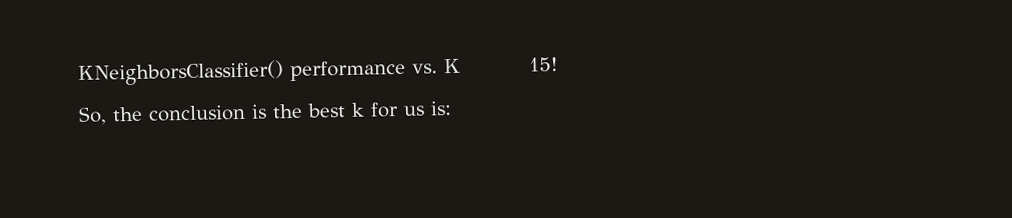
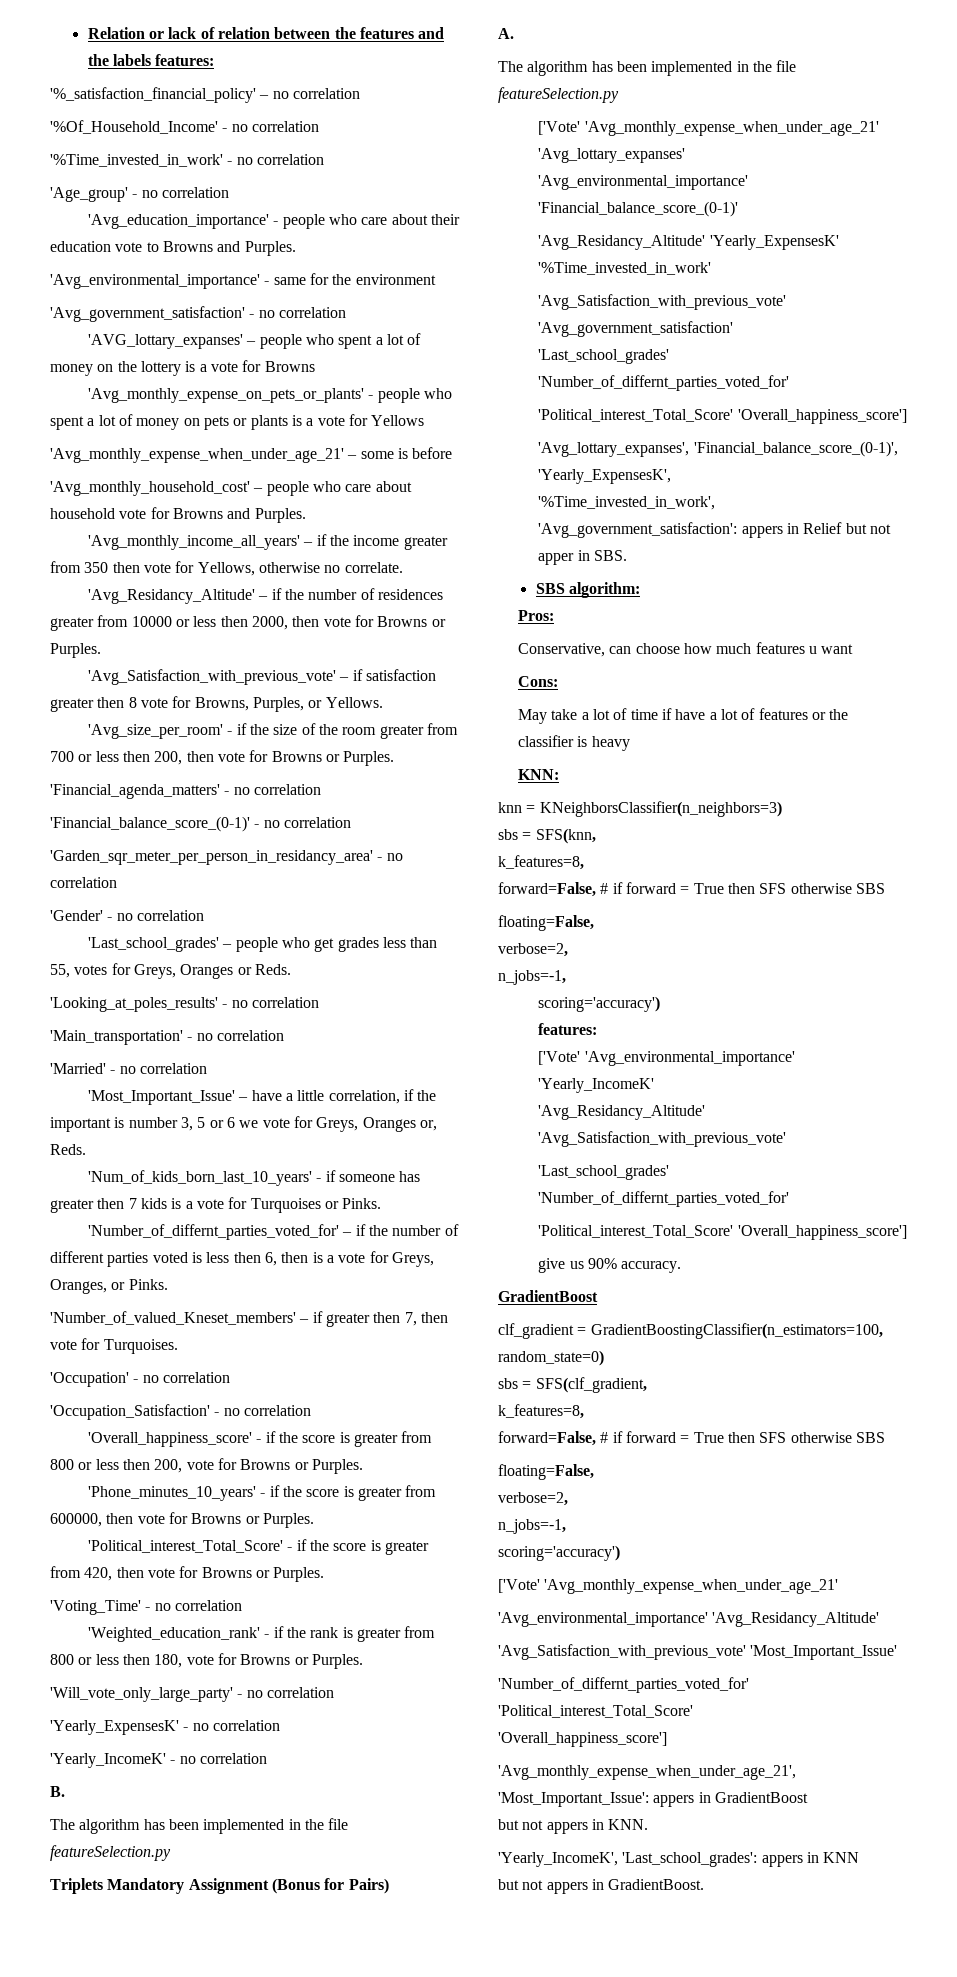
[78,58,461,86] [78,101,452,125] [529,57,558,72] KNeighborsClassifier() performance vs. K // So, the conclusion is the best k for us is: 15! -> [87,27,445,39] [87,54,215,66] [50,87,360,103] [50,120,319,134] [50,154,324,167] [50,187,229,202] [88,214,460,229] [50,241,296,256] [50,273,436,289] [50,306,346,322] [88,333,422,349] [50,360,315,376] [88,388,453,403] [50,414,425,430] [50,447,453,463] [50,481,412,496] [50,507,306,523] [88,534,448,550] [50,561,403,576] [88,588,443,604] [50,615,446,631] [50,643,101,658] [88,669,437,685] [50,696,383,712] [88,723,458,739] [50,750,395,766] [50,784,321,799] [50,816,351,832] [50,850,403,865] [50,877,117,888] [50,910,204,921] [88,937,438,952] [50,963,291,979] [50,997,319,1012] [50,1030,284,1045] [50,1063,207,1074] [88,1089,437,1105] [50,1116,437,1132] [50,1144,86,1155] [88,1170,421,1186] [50,1197,382,1213] [88,1224,459,1240] [50,1251,434,1267] [50,1279,168,1294] [50,1311,448,1327] [50,1338,178,1354] [50,1372,230,1387] [50,1404,311,1420] [88,1431,433,1447] [50,1458,363,1474] [88,1485,437,1501] [50,1512,314,1528] [88,1539,429,1555] [50,1566,325,1582] [50,1600,242,1615] [88,1626,436,1642] [50,1653,363,1669] [50,1687,334,1702] [50,1720,280,1735] [50,1753,267,1768] [50,1786,65,1797] [50,1818,349,1834] [50,1845,171,1861] [50,1878,389,1894] [498,28,514,39] [498,60,797,76] [498,87,619,103] [538,121,879,136] [538,148,686,163] [538,175,749,190] [538,201,739,217] [538,235,839,250] [538,262,712,275] [538,294,787,310] [538,321,734,337] [538,349,670,364] [538,375,790,391] [538,409,907,424] [538,441,898,457] [538,469,672,484] [538,496,716,510] [538,522,891,538] [538,550,627,565] [535,582,641,598] [518,610,555,621] [518,642,854,657] [518,676,559,687] [518,708,849,724] [518,735,630,751] [518,769,560,780] [498,801,782,817] [498,828,596,844] [498,855,584,870] [498,882,885,897] [498,915,594,931] [498,943,568,957] [498,970,566,985] [538,996,661,1012] [538,1023,598,1035] [538,1051,795,1066] [538,1078,655,1093] [538,1105,706,1120] [538,1131,787,1147] [538,1165,670,1180] [538,1191,790,1207] [538,1225,907,1240] [538,1258,682,1273] [498,1290,598,1302] [498,1323,883,1339] [498,1350,604,1366] [498,1377,647,1393] [498,1404,584,1419] [498,1431,885,1446] [498,1464,594,1480] [498,1492,568,1506] [498,1519,566,1534] [498,1545,620,1561] [498,1579,839,1594] [498,1612,880,1627] [498,1644,898,1660] [498,1677,749,1693] [498,1705,693,1718] [498,1732,667,1747] [498,1765,796,1780] [498,1792,808,1807] [498,1819,649,1834] [498,1852,860,1867] [498,1879,705,1894] Relation or lack of relation between the features and the labels features: // '%_satisfaction_financial_policy' – no correlation // '%Of_Household_Income' - no correlation // '%Time_invested_in_work' - no correlation // 'Age_group' - no correlation // 'Avg_education_importance' - people who care about their education vote to Browns and Purples. // 'Avg_environmental_importance' - same for the environment // 'Avg_government_satisfaction' - no correlation // 'AVG_lottary_expanses' – people who spent a lot of money on the lottery is a vote for Browns // 'Avg_monthly_expense_on_pets_or_plants' - people who spent a lot of money on pets or plants is a vote for Yellows // 'Avg_monthly_expense_when_under_age_21' – some is before // 'Avg_monthly_household_cost' – people who care about household vote for Browns and Purples. // 'Avg_monthly_income_all_years' – if the income greater from 350 then vote for Yellows, otherwise no correlate. // 'Avg_Residancy_Altitude' – if the number of residences greater from 10000 or less then 2000, then vote for Browns or Purples. // 'Avg_Satisfaction_with_previous_vote' – if satisfaction greater then 8 vote for Browns, Purples, or Yellows. // 'Avg_size_per_room' - if the size of the room greater from 700 or less then 200, then vote for Browns or Purples. // 'Financial_agenda_matters' - no correlation // 'Financial_balance_score_(0-1)' - no correlation // 'Garden_sqr_meter_per_person_in_residancy_area' - no correlation // 'Gender' - no correlation // 'Last_school_grades' – people who get grades less than 55, votes for Greys, Oranges or Reds. // 'Looking_at_poles_results' - no correlation // 'Main_transportation' - no correlation // 'Married' - no correlation // 'Most_Important_Issue' – have a little correlation, if the important is number 3, 5 or 6 we vote for Greys, Oranges or, Reds. // 'Num_of_kids_born_last_10_years' - if someone has greater then 7 kids is a vote for Turquoises or Pinks. // 'Number_of_differnt_parties_voted_for' – if the number of different parties voted is less then 6, then is a vote for Greys, Oranges, or Pinks. // 'Number_of_valued_Kneset_members' – if greater then 7, then vote for Turquoises. // 'Occupation' - no correlation // 'Occupation_Satisfaction' - no correlation // 'Overall_happiness_score' - if the score is greater from 800 or less then 200, vote for Browns or Purples. // 'Phone_minutes_10_years' - if the score is greater from 600000, then vote for Browns or Purples. // 'Political_interest_Total_Score' - if the score is greater from 420, then vote for Browns or Purples. // 'Voting_Time' - no correlation // 'Weighted_education_rank' - if the rank is greater from 800 or less then 180, vote for Browns or Purples. // 'Will_vote_only_large_party' - no correlation // 'Yearly_ExpensesK' - no correlation // 'Yearly_IncomeK' - no correlation // B. // The algorithm has been implemented in the file featureSelection.py // Triplets Mandatory Assignment (Bonus for Pairs) // A. // The algorithm has been implemented in the file featureSelection.py // ['Vote' 'Avg_monthly_expense_when_under_age_21' 'Avg_lottary_expanses' // 'Avg_environmental_importance' 'Financial_balance_score_(0-1)' // 'Avg_Residancy_Altitude' 'Yearly_ExpensesK' '%Time_invested_in_work' // 'Avg_Satisfaction_with_previous_vote' 'Avg_government_satisfaction' // 'Last_school_grades' 'Number_of_differnt_parties_voted_for' // 'Political_interest_Total_Score' 'Overall_happiness_score'] // 'Avg_lottary_expanses', 'Financial_balance_score_(0-1)', 'Yearly_ExpensesK', // '%Time_invested_in_work', 'Avg_government_satisfaction': appers in Relief but not apper in SBS. // SBS algorithm: // Pros: // Conservative, can choose how much features u want // Cons: // May take a lot of time if have a lot of features or the classifier is heavy // KNN: // knn = KNeighborsClassifier(n_neighbors=3) // sbs = SFS(knn, // k_features=8, // forward=False, # if forward = True then SFS otherwise SBS // floating=False, // verbose=2, // n_jobs=-1, // scoring='accuracy') // features: // ['Vote' 'Avg_environmental_importance' 'Yearly_IncomeK' // 'Avg_Residancy_Altitude' 'Avg_Satisfaction_with_previous_vote' // 'Last_school_grades' 'Number_of_differnt_parties_voted_for' // 'Political_interest_Total_Score' 'Overall_happiness_score'] // give us 90% accuracy. // GradientBoost // clf_gradient = GradientBoostingClassifier(n_estimators=100, random_state=0) // sbs = SFS(clf_gradient, // k_features=8, // forward=False, # if forward = True then SFS otherwise SBS // floating=False, // verbose=2, // n_jobs=-1, // scoring='accuracy') // ['Vote' 'Avg_monthly_expense_when_under_age_21' // 'Avg_environmental_importance' 'Avg_Residancy_Altitude' // 'Avg_Satisfaction_with_previous_vote' 'Most_Important_Issue' // 'Number_of_differnt_parties_voted_for' 'Political_interest_Total_Score' // 'Overall_happiness_score'] // 'Avg_monthly_expense_when_under_age_21', 'Most_Important_Issue': appers in GradientBoost // but not appers in KNN. // 'Yearly_IncomeK', 'Last_school_grades': appers in KNN // but not appers in GradientBoost.

